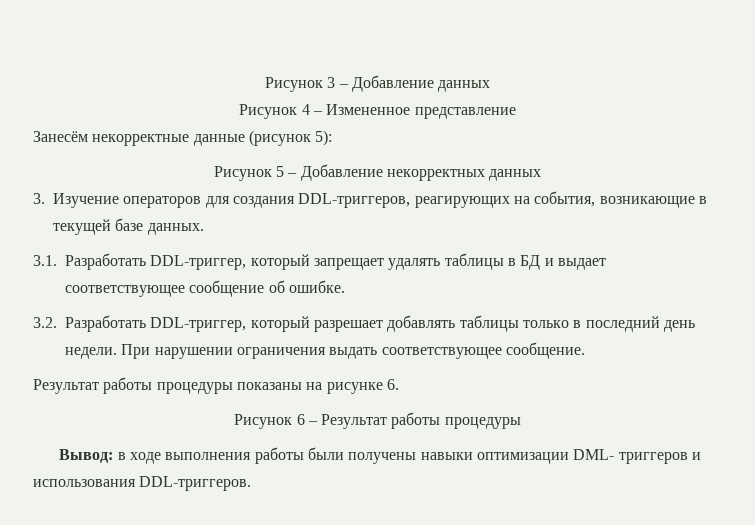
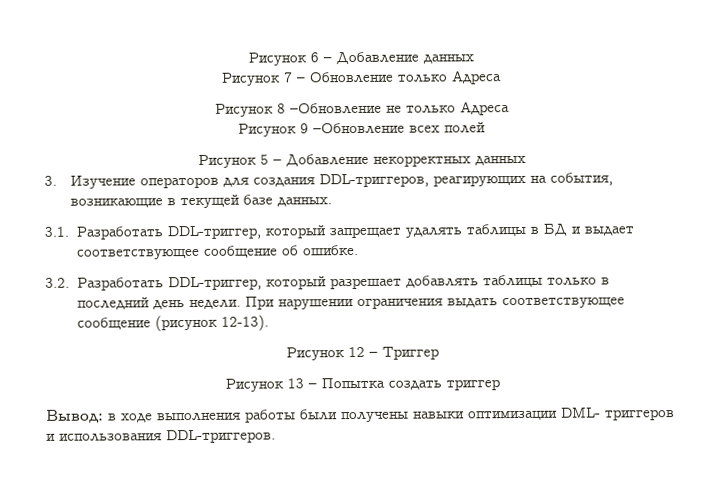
[264,77,336,92] Рисунок 3 -> [247,52,319,66] Рисунок 6
[301,104,516,119] [33,130,333,146] 4 – Измененное представление // Занесём некорректные данные (рисунок 5): -> [283,70,502,85] [214,101,510,117] [238,122,486,137] 7 – Обновление только Адреса // Рисунок 8 –Обновление не только Адреса // Рисунок 9 –Обновление всех полей
[505,342,585,359] [33,377,399,394] [234,412,521,429] сообщение. // Результат работы процедуры показаны на рисунке 6. // Рисунок 6 – Результат работы процедуры -> [76,314,269,332] [286,346,439,361] [225,377,500,392] сообщение (рисунок 12-13). // Рисунок 12 – Триггер // Рисунок 13 – Попытка создать триггер

